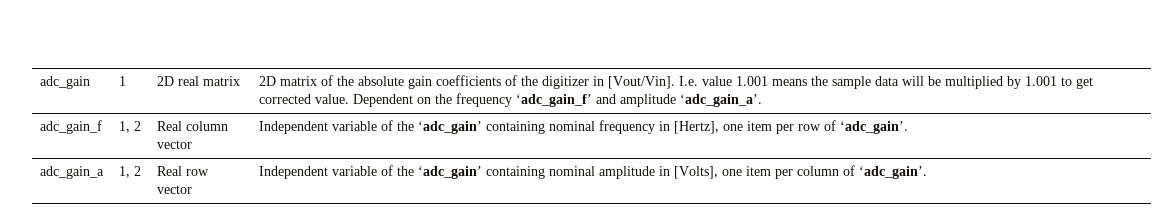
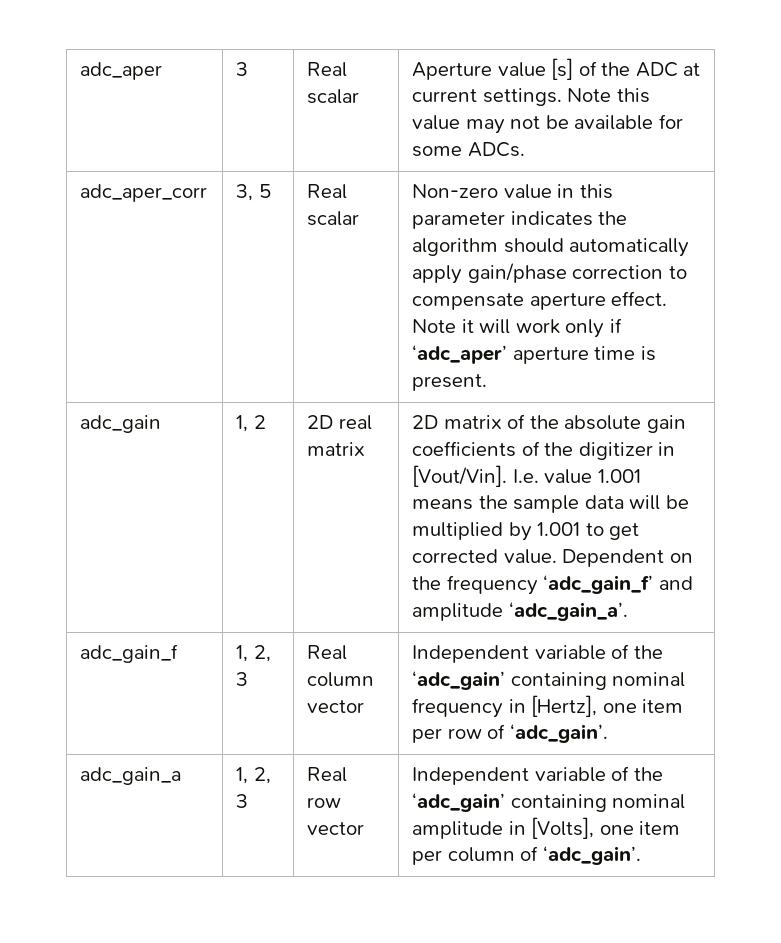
(39, 82) none -> [80,62,163,80] [236,62,249,76] [307,62,348,77] [307,89,360,104] [412,58,701,80] [412,88,650,106] [412,114,683,134] [412,142,525,157] [80,184,208,202] [236,184,271,201] [307,184,348,199] [307,211,360,226] [412,184,613,199] [412,211,628,229] [412,238,690,257] [412,263,687,284] [412,291,668,310] [412,318,622,338] [412,345,656,364] [412,374,488,391] adc_aper | 3 | Real scalar | Aperture value [s] of the ADC at current settings. Note this value may not be available for some ADCs. // adc_aper_corr | 3, 5 | Real scalar | Non-zero value in this parameter indicates the algorithm should automatically apply gain/phase correction to compensate aperture effect. Note it will work only if ‘adc_aper’ aperture time is present. //
[118,76,126,86] 1 -> [236,415,266,432] 1, 2
[133,121,141,131] 2 -> [253,645,271,662] [236,672,249,686] 2, 3
[133,166,141,176] 2 -> [253,767,271,784] [236,794,249,808] 2, 3

